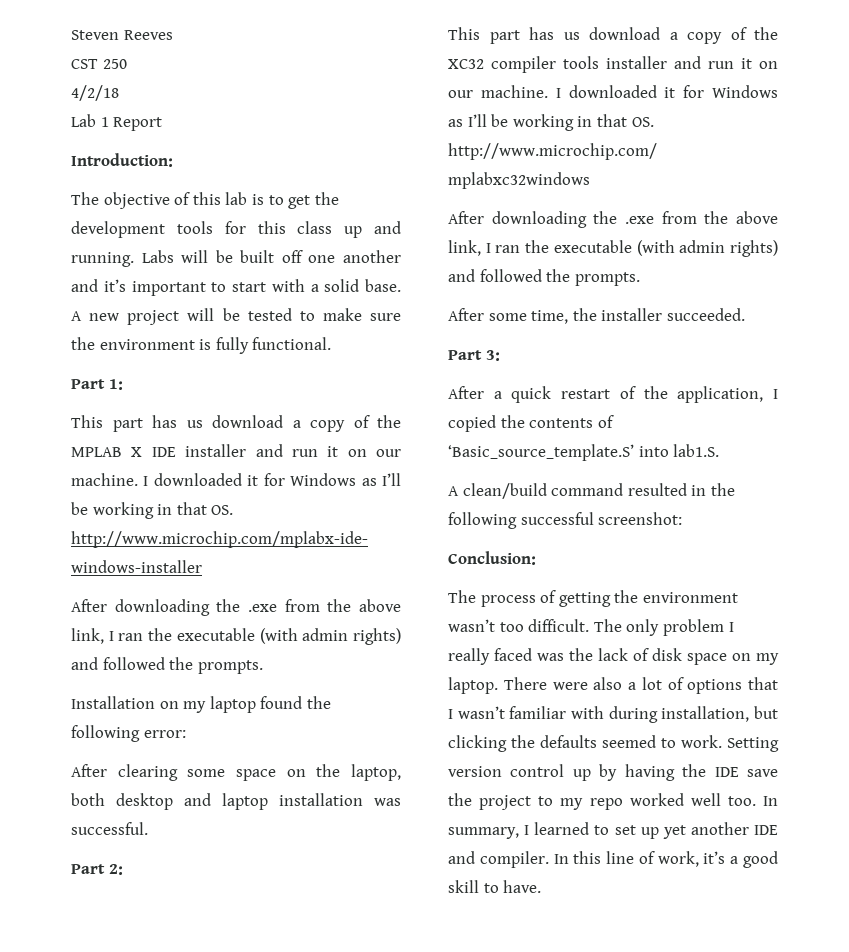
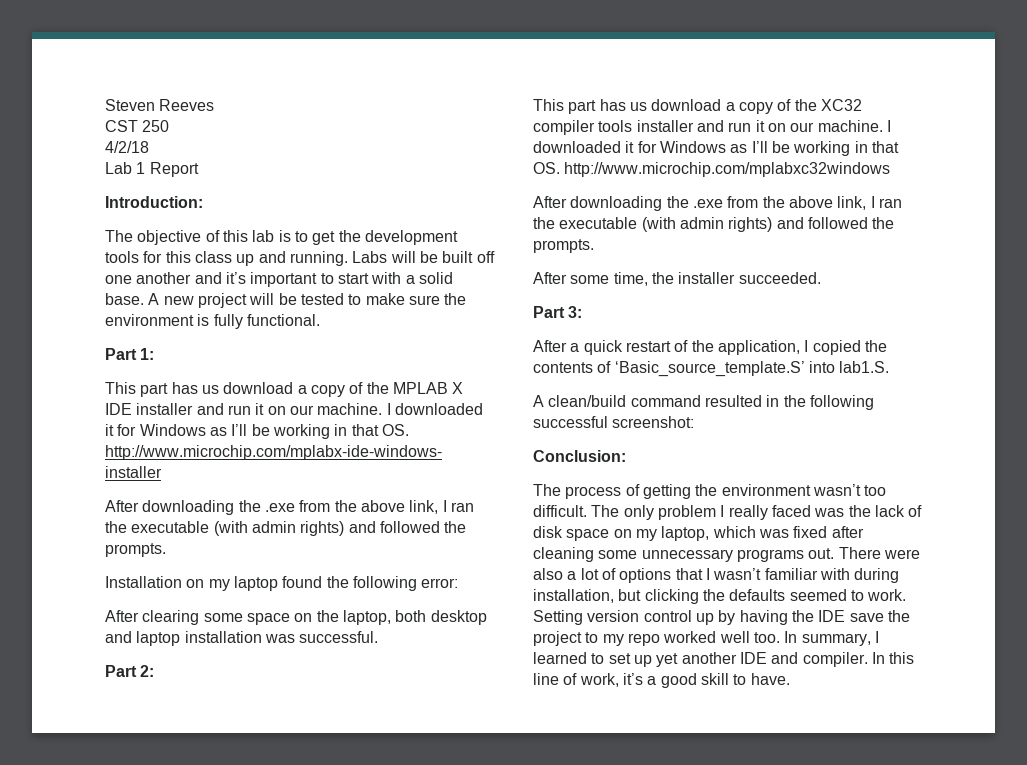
[448,677,498,694] laptop. -> [661,526,864,541] [533,547,835,562] laptop, which was fixed after cleaning some unnecessary programs out.

